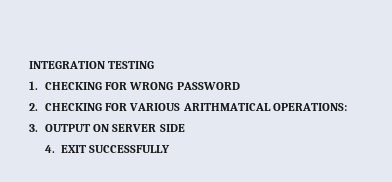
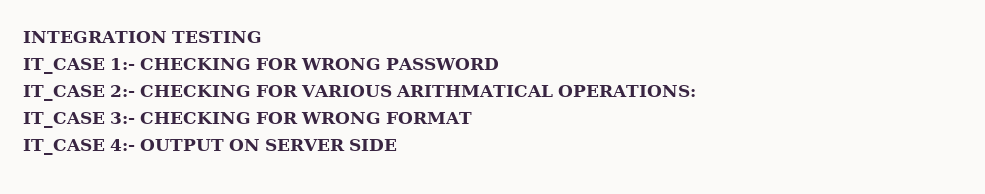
[29,81,38,90] 1. -> [23,58,135,74] IT_CASE 1:-
[29,103,38,111] 2. -> [23,85,135,101] IT_CASE 2:-
[29,124,38,132] 3. -> [23,112,472,128] [23,139,135,155] IT_CASE 3:- CHECKING FOR WRONG FORMAT // IT_CASE 4:-
[44,145,171,153] // 4. EXIT SUCCESSFULLY -> (397, 145) none

